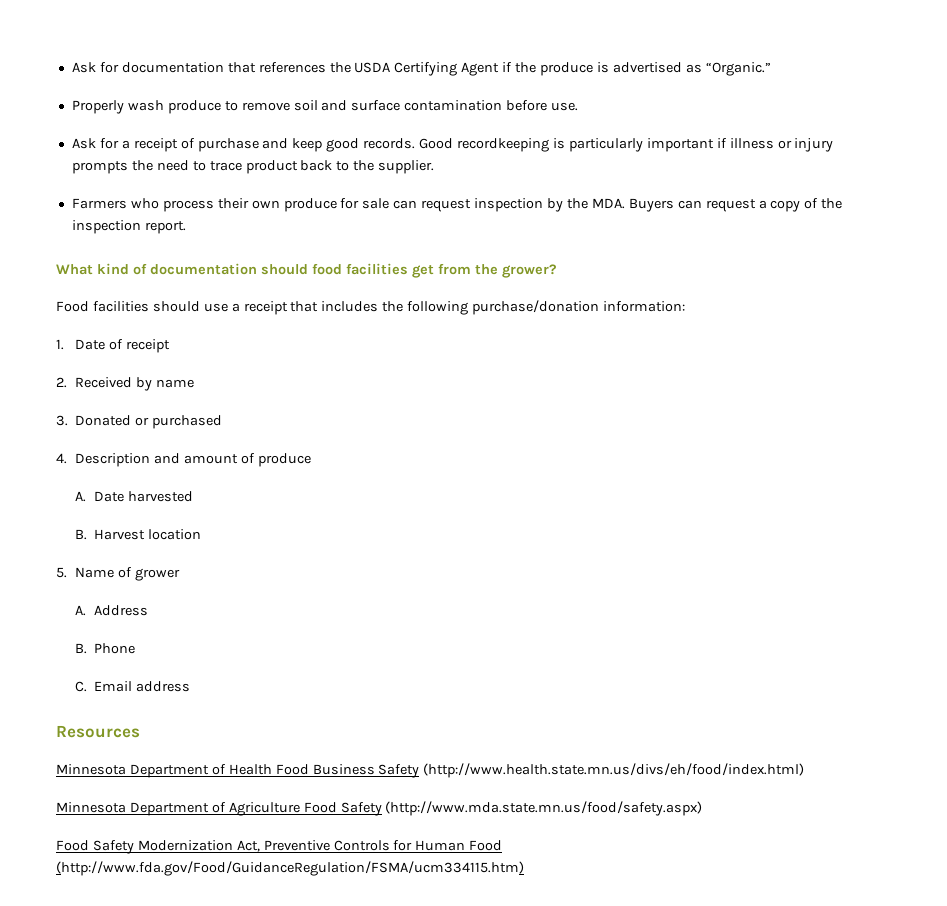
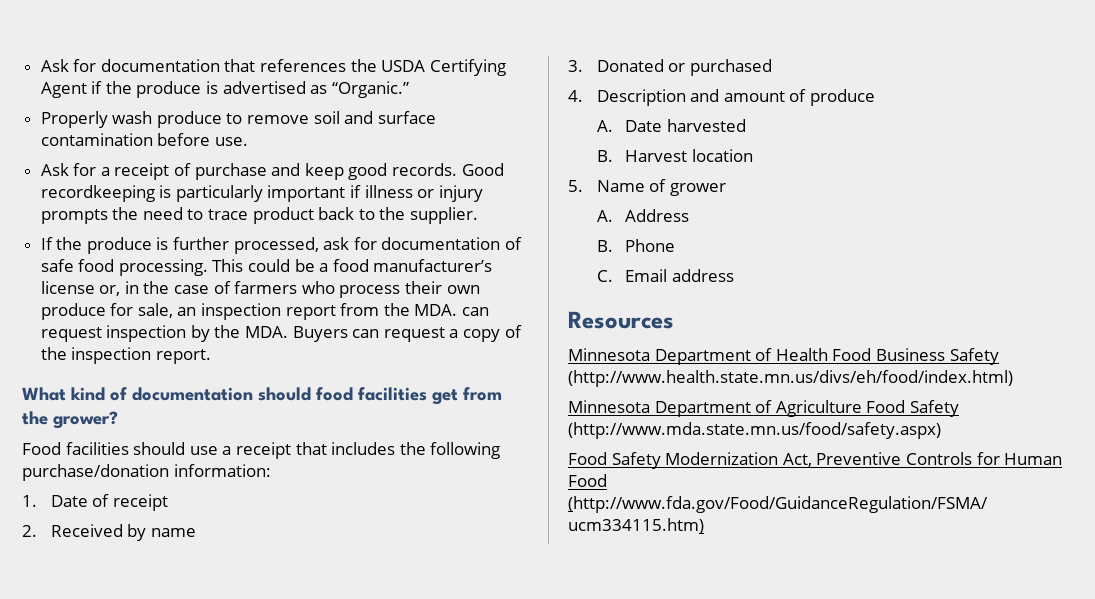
[71,198,127,209] Farmers -> [40,237,523,254] [40,259,493,276] [40,281,298,296] If the produce is further processed, ask for documentation of safe food processing. This could be a food manufacturer’s license or, in the case of farmers
[362,198,390,209] sale -> [137,303,458,320] sale, an inspection report from the MDA.

